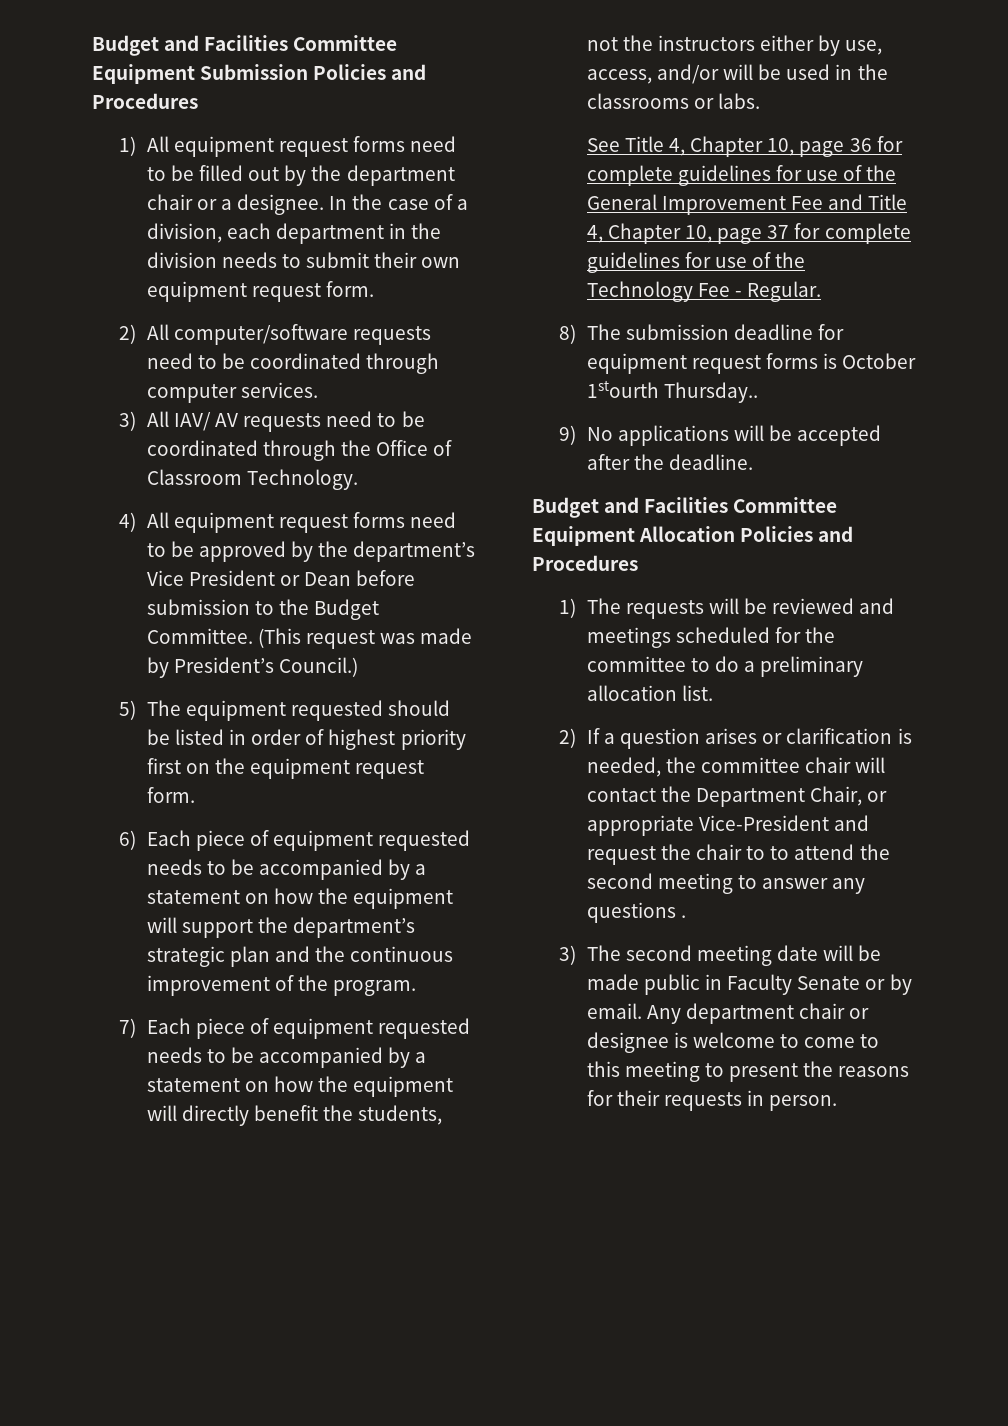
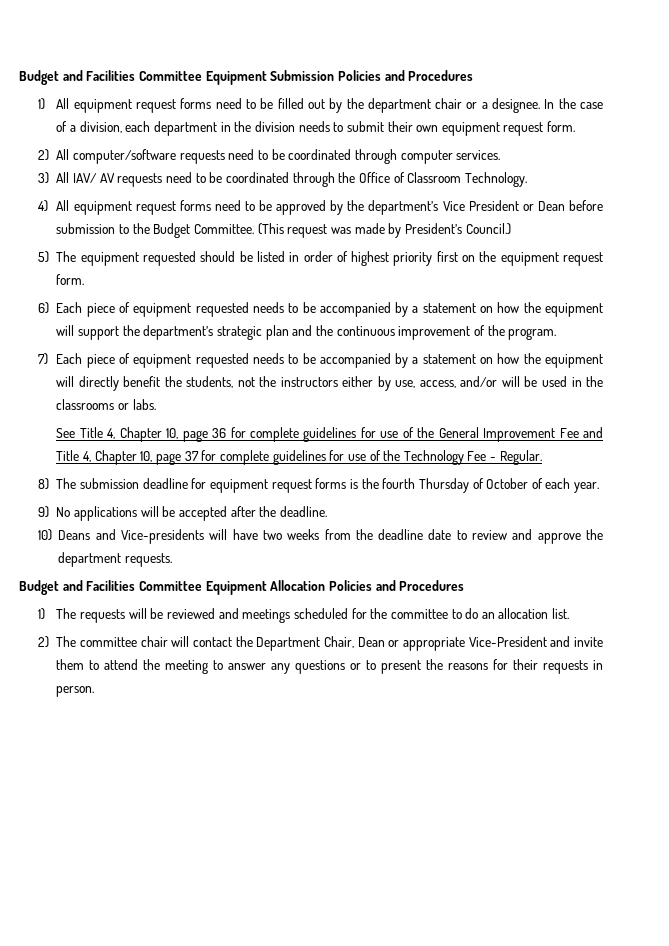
[842,353,917,369] [586,380,758,403] October 1stourth Thursday.. -> [361,478,600,493] the fourth Thursday of October of each year.
(754, 462) none -> [37,529,603,544] [58,552,173,567] // 10) Deans and Vice-presidents will have two weeks from the deadline date to review and approve the department requests.
[744,656,864,677] a preliminary -> [481,612,495,619] an
[586,728,912,749] [586,757,696,777] If a question arises or clarification is needed, the -> [56,636,77,647] The
(863, 796) none -> [357,637,385,647] Dean
[586,844,766,865] request the chair to -> [574,637,603,647] [56,659,85,670] invite them
[586,873,653,889] second -> (161, 664) none
[680,915,686,918] [559,945,882,966] [586,974,912,995] [586,1003,870,1024] [586,1032,880,1053] [586,1061,700,1082] . // 3) The second meeting date will be made public in Faculty Senate or by email. Any department chair or designee is welcome to come to this meeting -> [350,663,362,670] or

